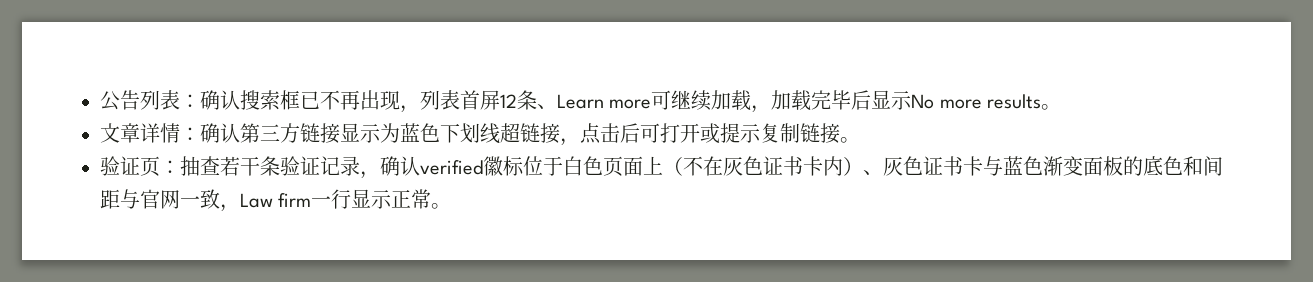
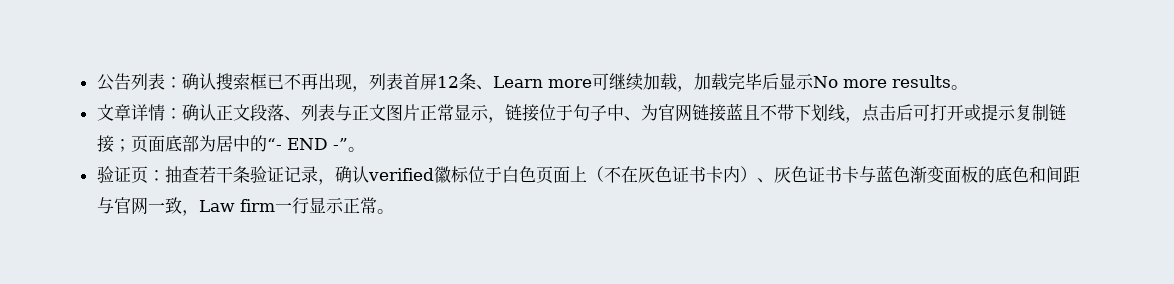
[240,123,560,144] 第三方链接显示为蓝色下划线超链接 -> [215,103,845,123] 正文段落、列表与正文图片正常显示，链接位于句子中、为官网链接蓝且不带下划线
(840, 133) none -> [113,135,348,153] ；页面底部为居中的“- END -”

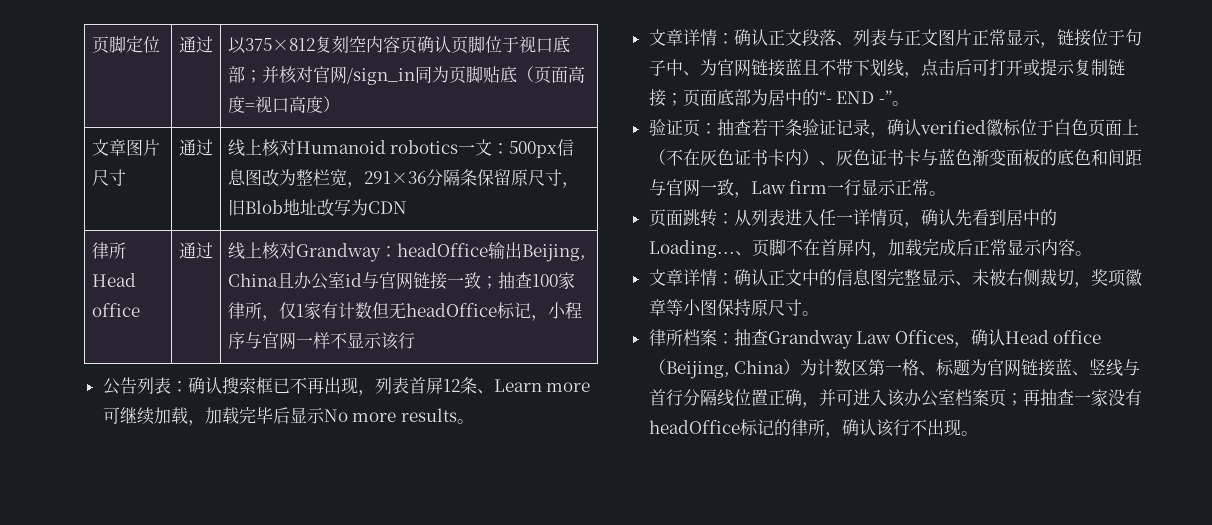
(96, 82) none -> [91,36,160,54] [178,36,213,53] [227,36,570,54] [227,66,585,85] [227,96,340,113] [91,139,160,156] [91,169,126,186] [178,139,213,156] [227,139,575,158] [227,169,579,188] [227,199,407,216] [91,242,126,259] [91,273,136,287] [91,303,140,317] [178,242,213,259] [227,242,586,262] [227,272,575,290] [227,302,582,321] [227,332,415,350] 页脚定位 | 通过 | 以375×812复刻空内容页确认页脚位于视口底部；并核对官网/sign_in同为页脚贴底（页面高度=视口高度） // 文章图片尺寸 | 通过 | 线上核对Humanoid robotics一文：500px信息图改为整栏宽，291×36分隔条保留原尺寸，旧Blob地址改写为CDN // 律所Head office | 通过 | 线上核对Grandway：headOffice输出Beijing, China且办公室id与官网链接一致；抽查100家律所，仅1家有计数但无headOffice标记，小程序与官网一样不显示该行 //
(394, 211) none -> [648,209,1057,228] [648,239,1092,258] [648,269,1142,288] [648,299,819,316] [648,329,1102,349] [648,358,1141,379] [648,389,1142,408] [648,419,978,438] // 页面跳转：从列表进入任一详情页，确认先看到居中的Loading...、页脚不在首屏内，加载完成后正常显示内容。 // 文章详情：确认正文中的信息图完整显示、未被右侧裁切，奖项徽章等小图保持原尺寸。 // 律所档案：抽查Grandway Law Offices，确认Head office（Beijing, China）为计数区第一格、标题为官网链接蓝、竖线与首行分隔线位置正确，并可进入该办公室档案页；再抽查一家没有headOffice标记的律所，确认该行不出现。

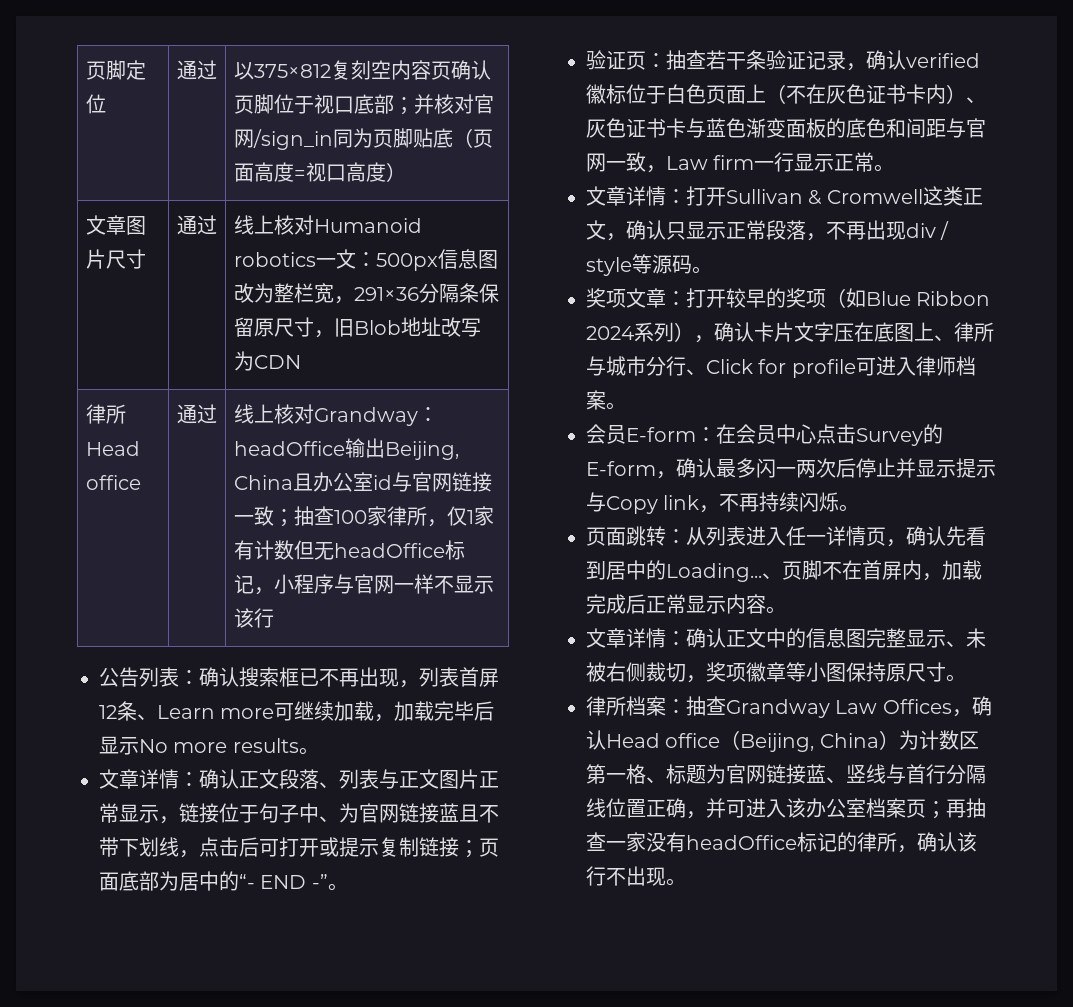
(947, 193) none -> [586,186,983,206] [586,220,950,241] [586,254,712,276] [586,288,991,308] [586,322,994,343] [586,356,976,378] [586,390,626,410] [586,424,943,446] [586,458,996,479] [586,492,860,514] // 文章详情：打开Sullivan & Cromwell这类正文，确认只显示正常段落，不再出现div / style等源码。 // 奖项文章：打开较早的奖项（如Blue Ribbon 2024系列），确认卡片文字压在底图上、律所与城市分行、Click for profile可进入律师档案。 // 会员E-form：在会员中心点击Survey的E-form，确认最多闪一两次后停止并显示提示与Copy link，不再持续闪烁。

